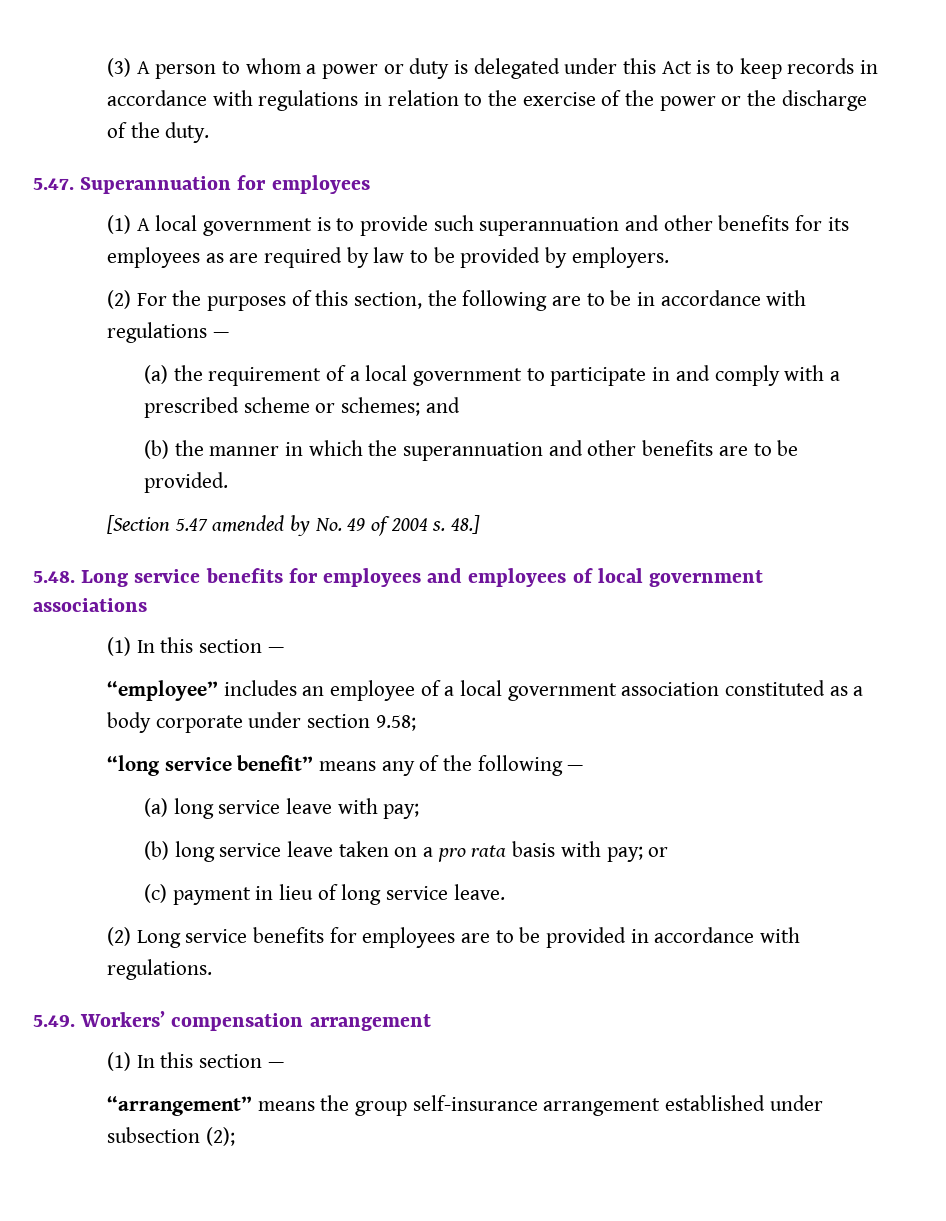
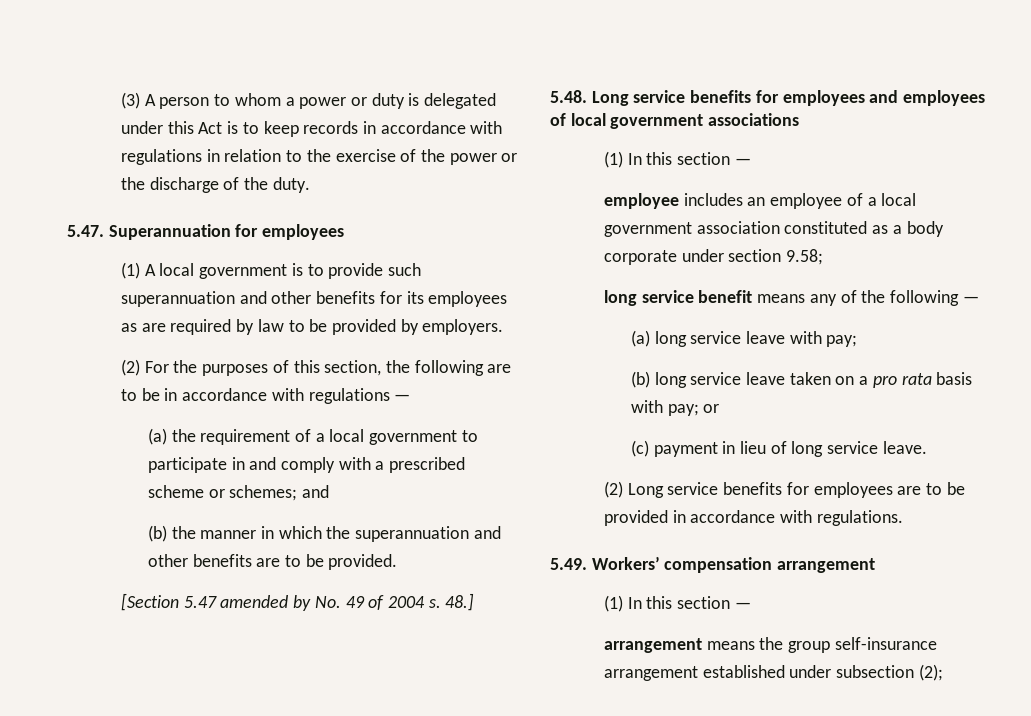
[107,680,219,701] “employee” -> [603,193,679,209] employee
[107,755,314,776] “long service benefit” -> [603,290,753,306] long service benefit
[107,1096,253,1116] “arrangement” -> [603,638,702,653] arrangement

